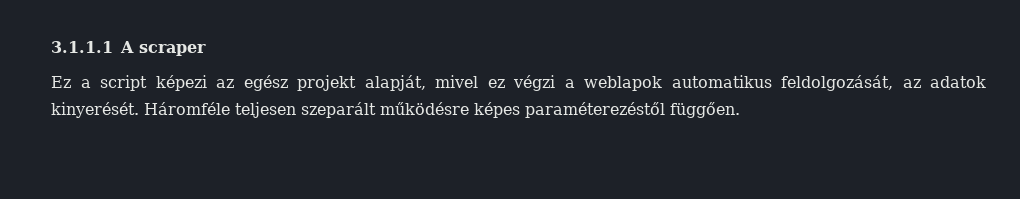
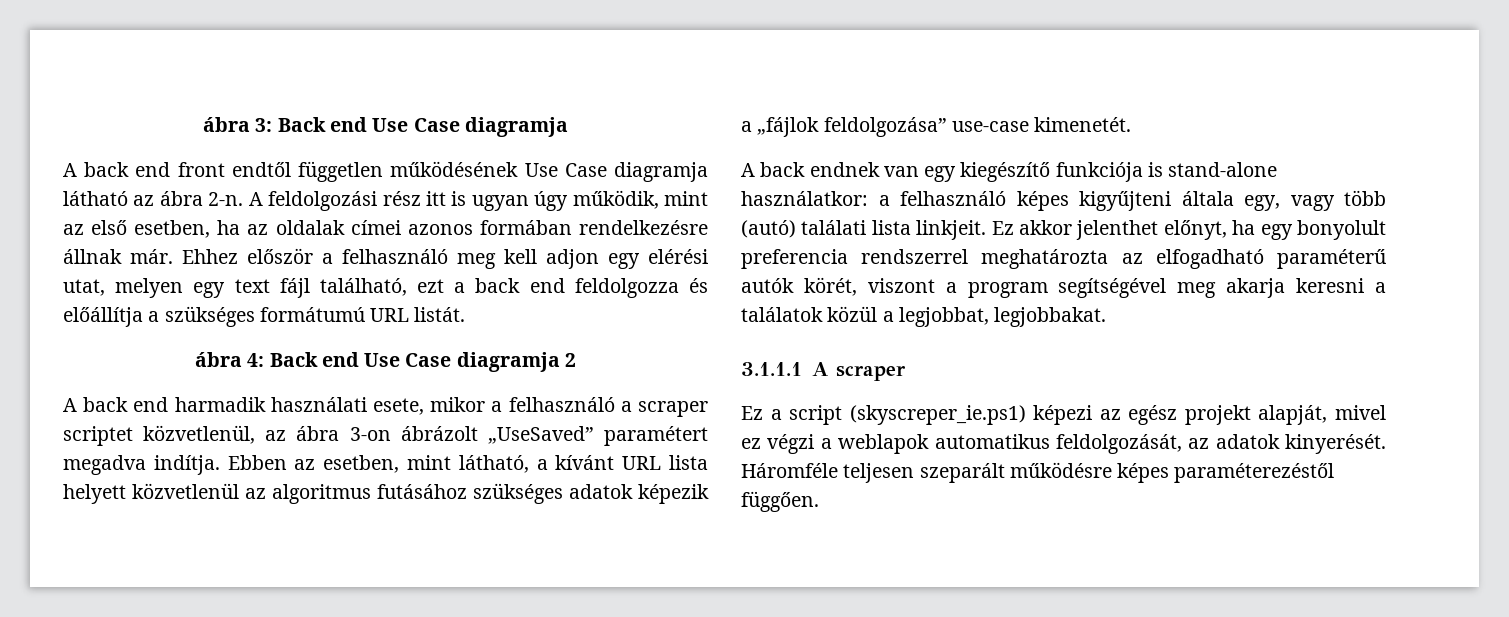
(51, 47) none -> [203,117,568,137] [63,161,708,182] [63,190,708,211] [63,220,708,238] [63,248,708,269] [63,278,708,298] [63,306,466,327] [195,352,576,372] [63,397,708,417] [63,425,708,446] [63,455,708,475] [63,483,709,504] [741,117,1132,137] [741,162,1278,182] [741,190,1386,211] [741,220,1386,240] [741,249,1386,269] [741,277,1386,298] [741,306,1107,327] ábra 3: Back end Use Case diagramja // A back end front endtől független működésének Use Case diagramja látható az ábra 2-n. A feldolgozási rész itt is ugyan úgy működik, mint az első esetben, ha az oldalak címei azonos formában rendelkezésre állnak már. Ehhez először a felhasználó meg kell adjon egy elérési utat, melyen egy text fájl található, ezt a back end feldolgozza és előállítja a szükséges formátumú URL listát. // ábra 4: Back end Use Case diagramja 2 // A back end harmadik használati esete, mikor a felhasználó a scraper scriptet közvetlenül, az ábra 3-on ábrázolt „UseSaved” paramétert megadva indítja. Ebben az esetben, mint látható, a kívánt URL lista helyett közvetlenül az algoritmus futásához szükséges adatok képezik a „fájlok feldolgozása” use-case kimenetét. // A back endnek van egy kiegészítő funkciója is stand-alone használatkor: a felhasználó képes kigyűjteni általa egy, vagy több (autó) találati lista linkjeit. Ez akkor jelenthet előnyt, ha egy bonyolult preferencia rendszerrel meghatározta az elfogadható paraméterű autók körét, viszont a program segítségével meg akarja keresni a találatok közül a legjobbat, legjobbakat. //
(147, 83) none -> [849,405,1026,425] (skyscreper_ie.ps1)

